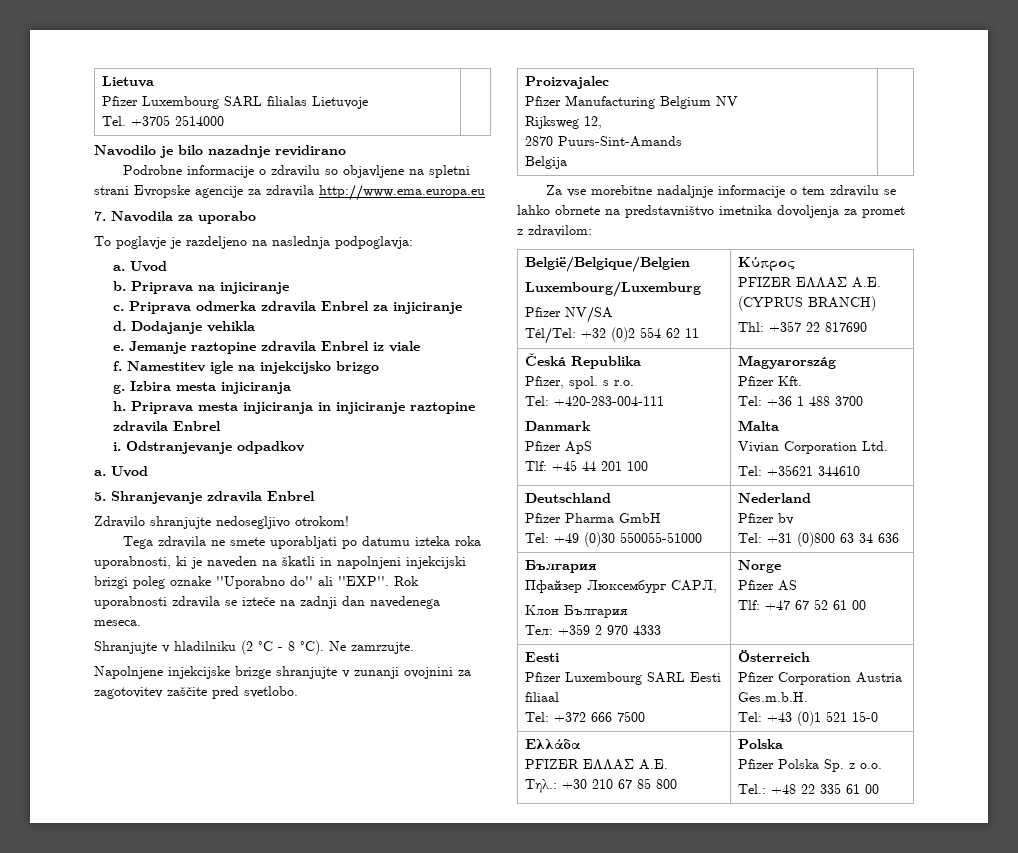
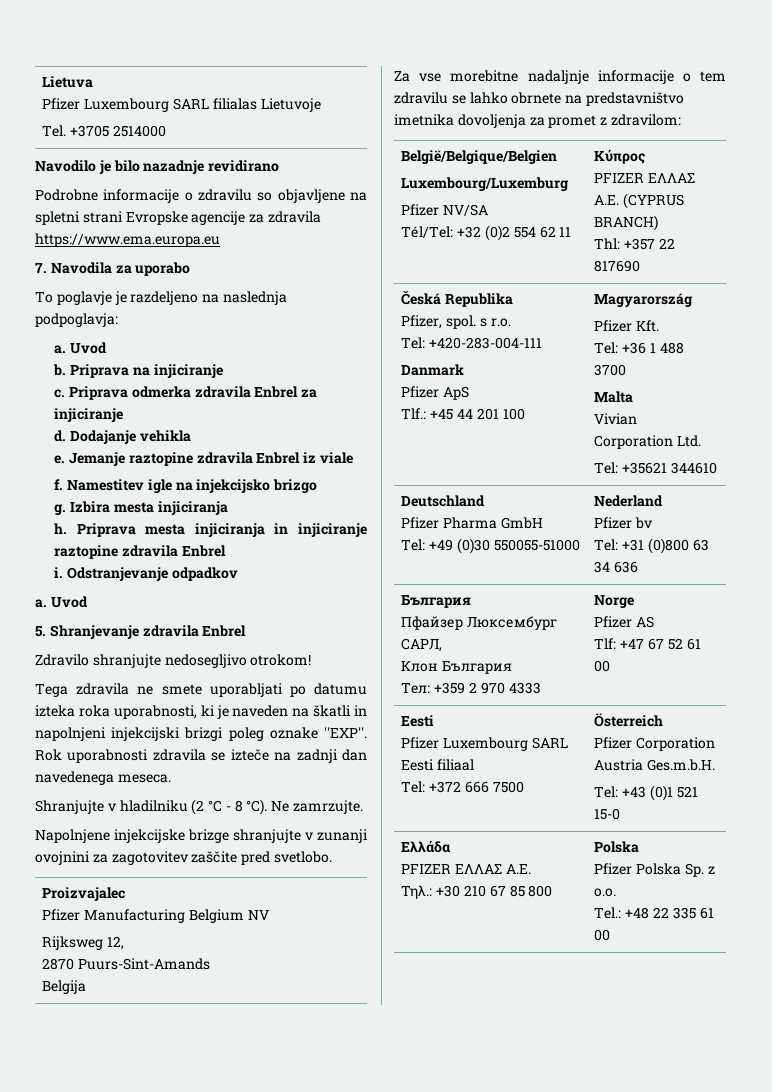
[319,184,485,201] http://www.ema.europa.eu -> [35,233,220,247] https://www.ema.europa.eu
[216,576,333,589] ''Uporabno do'' ali -> (318, 733) none
[524,461,547,471] Tlf: -> [401,408,427,419] Tlf.:

